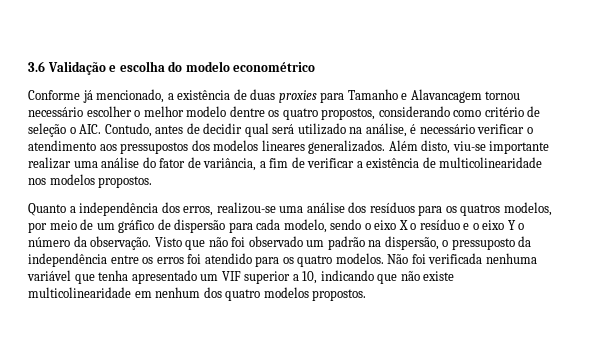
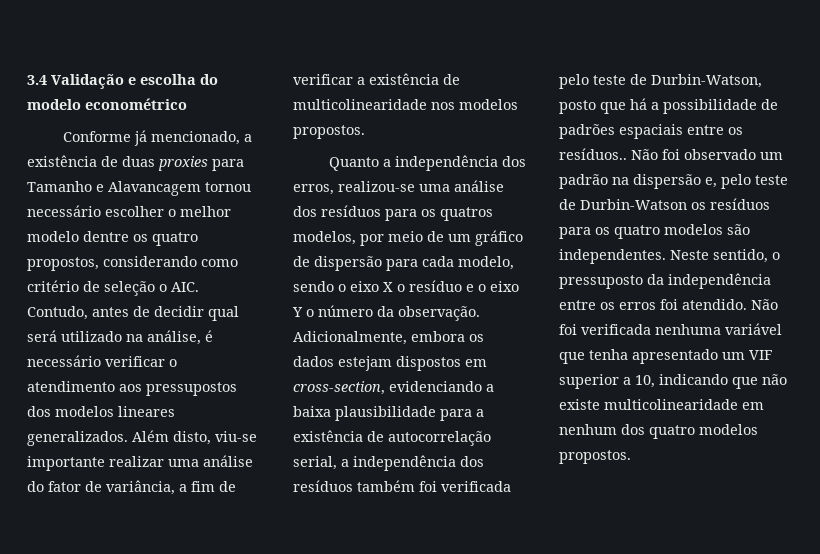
[28,61,45,72] 3.6 -> [27,75,47,85] 3.4
[154,237,228,250] Visto que não -> [293,331,484,345] [293,356,487,371] [293,381,494,395] [293,406,484,421] [293,430,491,446] [293,455,484,471] [293,480,511,492] [559,74,762,89] [559,98,778,114] [559,124,743,139] [559,148,658,160] Adicionalmente, embora os dados estejam dispostos em cross-section, evidenciando a baixa plausibilidade para a existência de autocorrelação serial, a independência dos resíduos também foi verificada pelo teste de Durbin-Watson, posto que há a possibilidade de padrões espaciais entre os resíduos.. Não
[384,236,439,250] dispersão, -> [633,174,788,189] [559,198,770,210] [559,224,750,239] [559,249,768,264] dispersão e, pelo teste de Durbin-Watson os resíduos para os quatro modelos são independentes. Neste sentido,
[204,253,384,267] atendido para os quatro modelos. -> [682,299,747,310] atendido.

